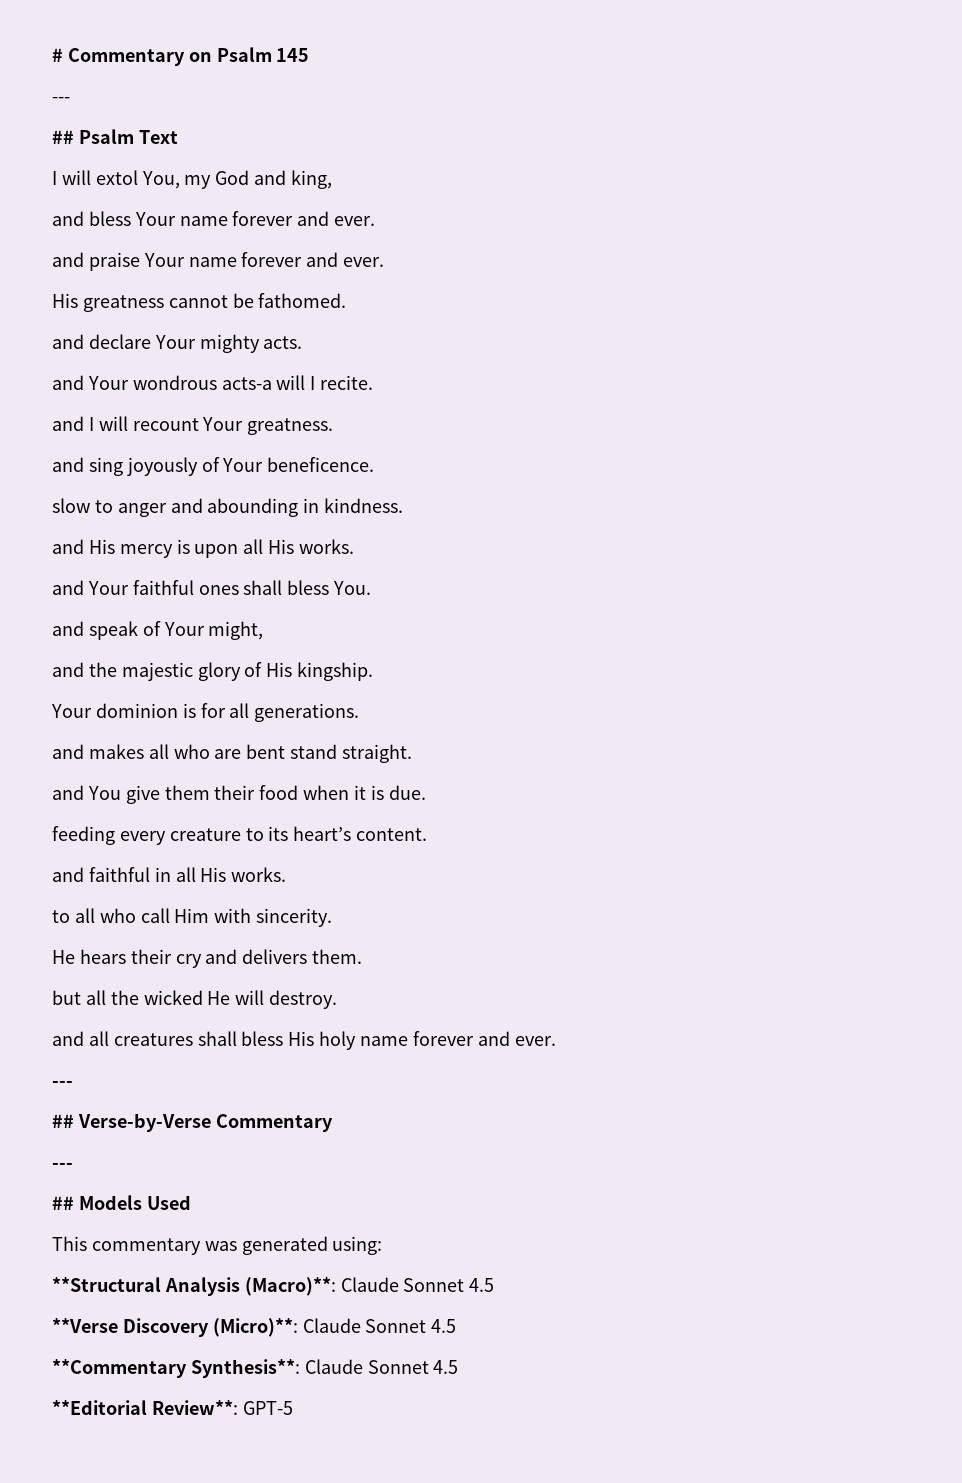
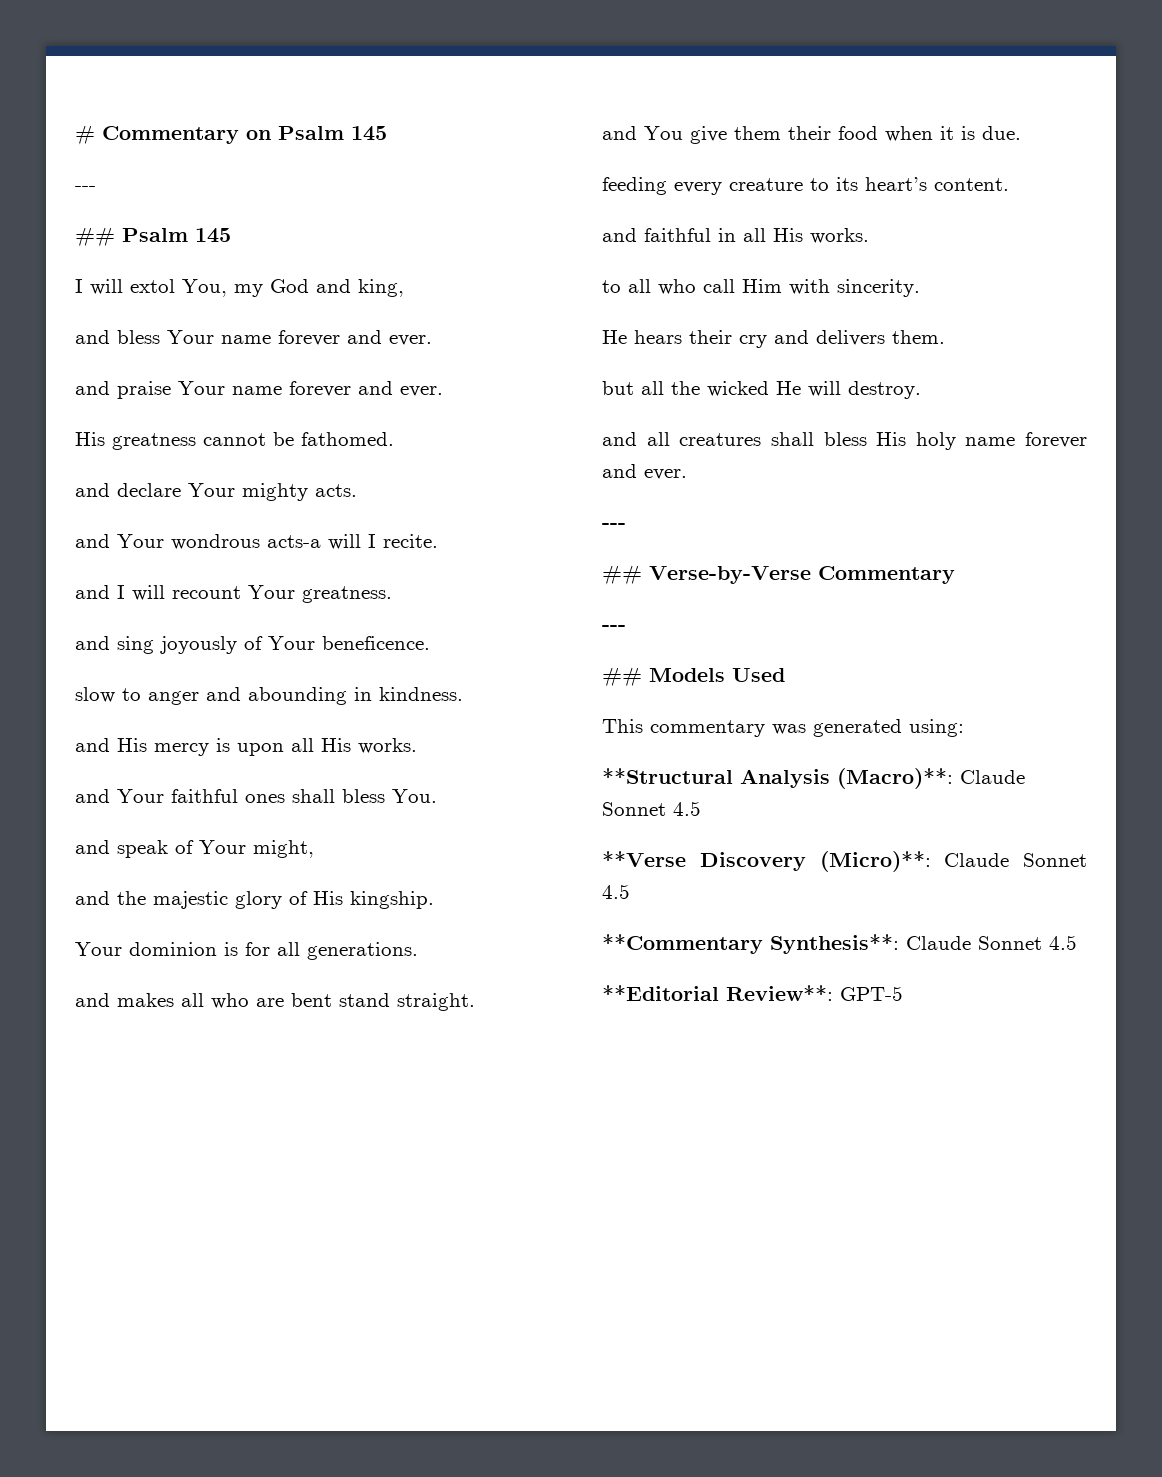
[138,130,178,144] Text -> [195,228,231,243] 145

